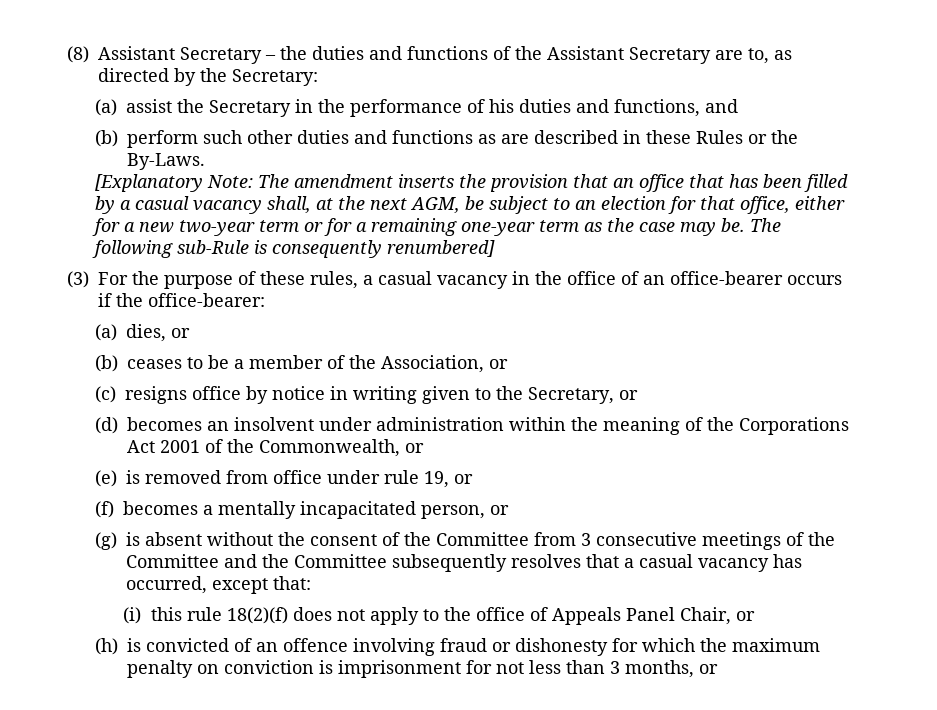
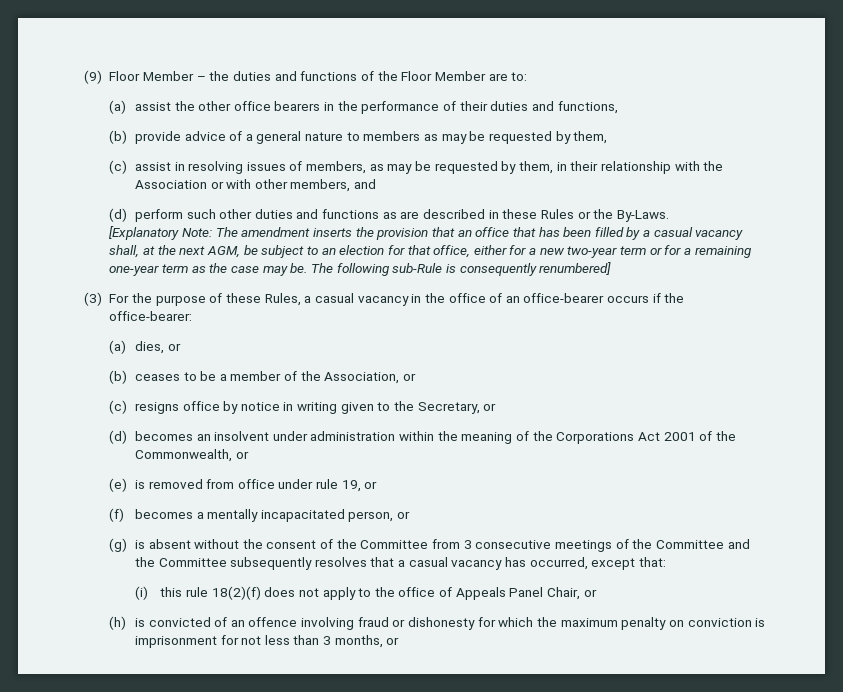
[67,46,262,64] (8) Assistant Secretary -> [84,70,195,84] (9) Floor Member
[547,46,792,64] [98,68,318,86] Assistant Secretary are to, as directed by the Secretary: -> [401,71,528,81] Floor Member are to:
[209,100,292,117] Secretary -> [198,101,321,111] other office bearers
[489,99,515,113] his -> [459,101,488,111] their
(701, 108) none -> [109,130,608,144] [109,160,724,174] [134,179,351,192] // (b) provide advice of a general nature to members as may be requested by them, // (c) assist in resolving issues of members, as may be requested by them, in their relationship with the Association or with other members,
[95,130,119,147] (b) -> [109,208,128,222] (d)
[310,271,358,289] rules, -> [264,293,301,306] Rules,

